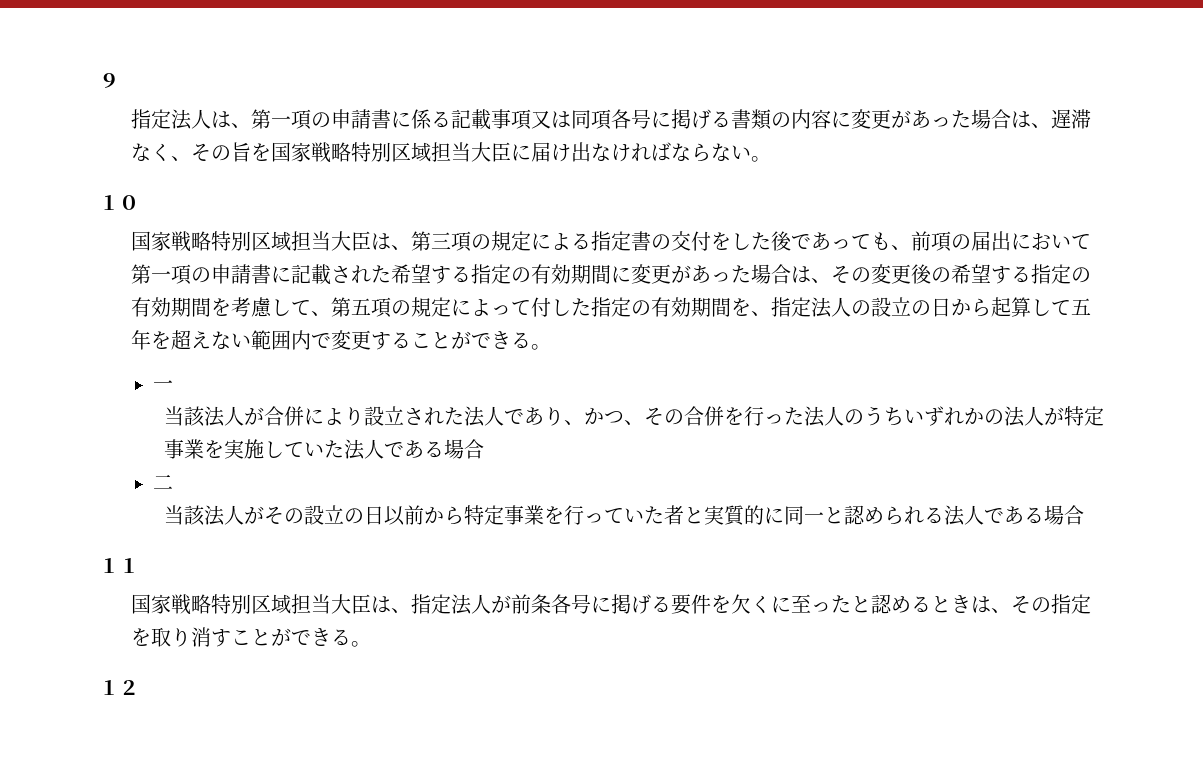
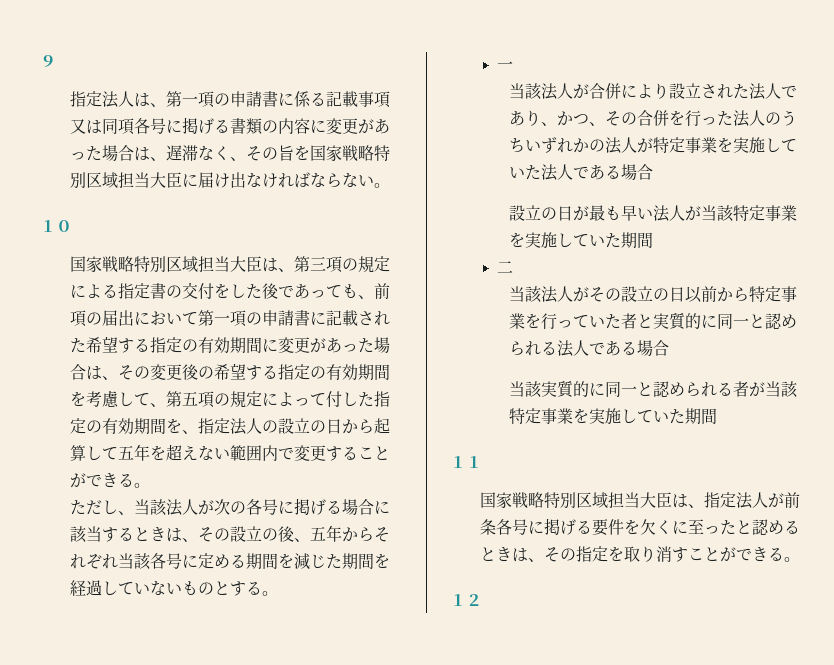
(552, 347) none -> [69,498,390,516] [69,525,390,543] [69,553,390,570] [69,580,278,596] // ただし、当該法人が次の各号に掲げる場合に該当するときは、その設立の後、五年からそれぞれ当該各号に定める期間を減じた期間を経過していないものとする。
(484, 449) none -> [509,205,798,222] [509,232,654,249] // 設立の日が最も早い法人が当該特定事業を実施していた期間
(1084, 515) none -> [509,381,799,398] [509,408,718,425] // 当該実質的に同一と認められる者が当該特定事業を実施していた期間

